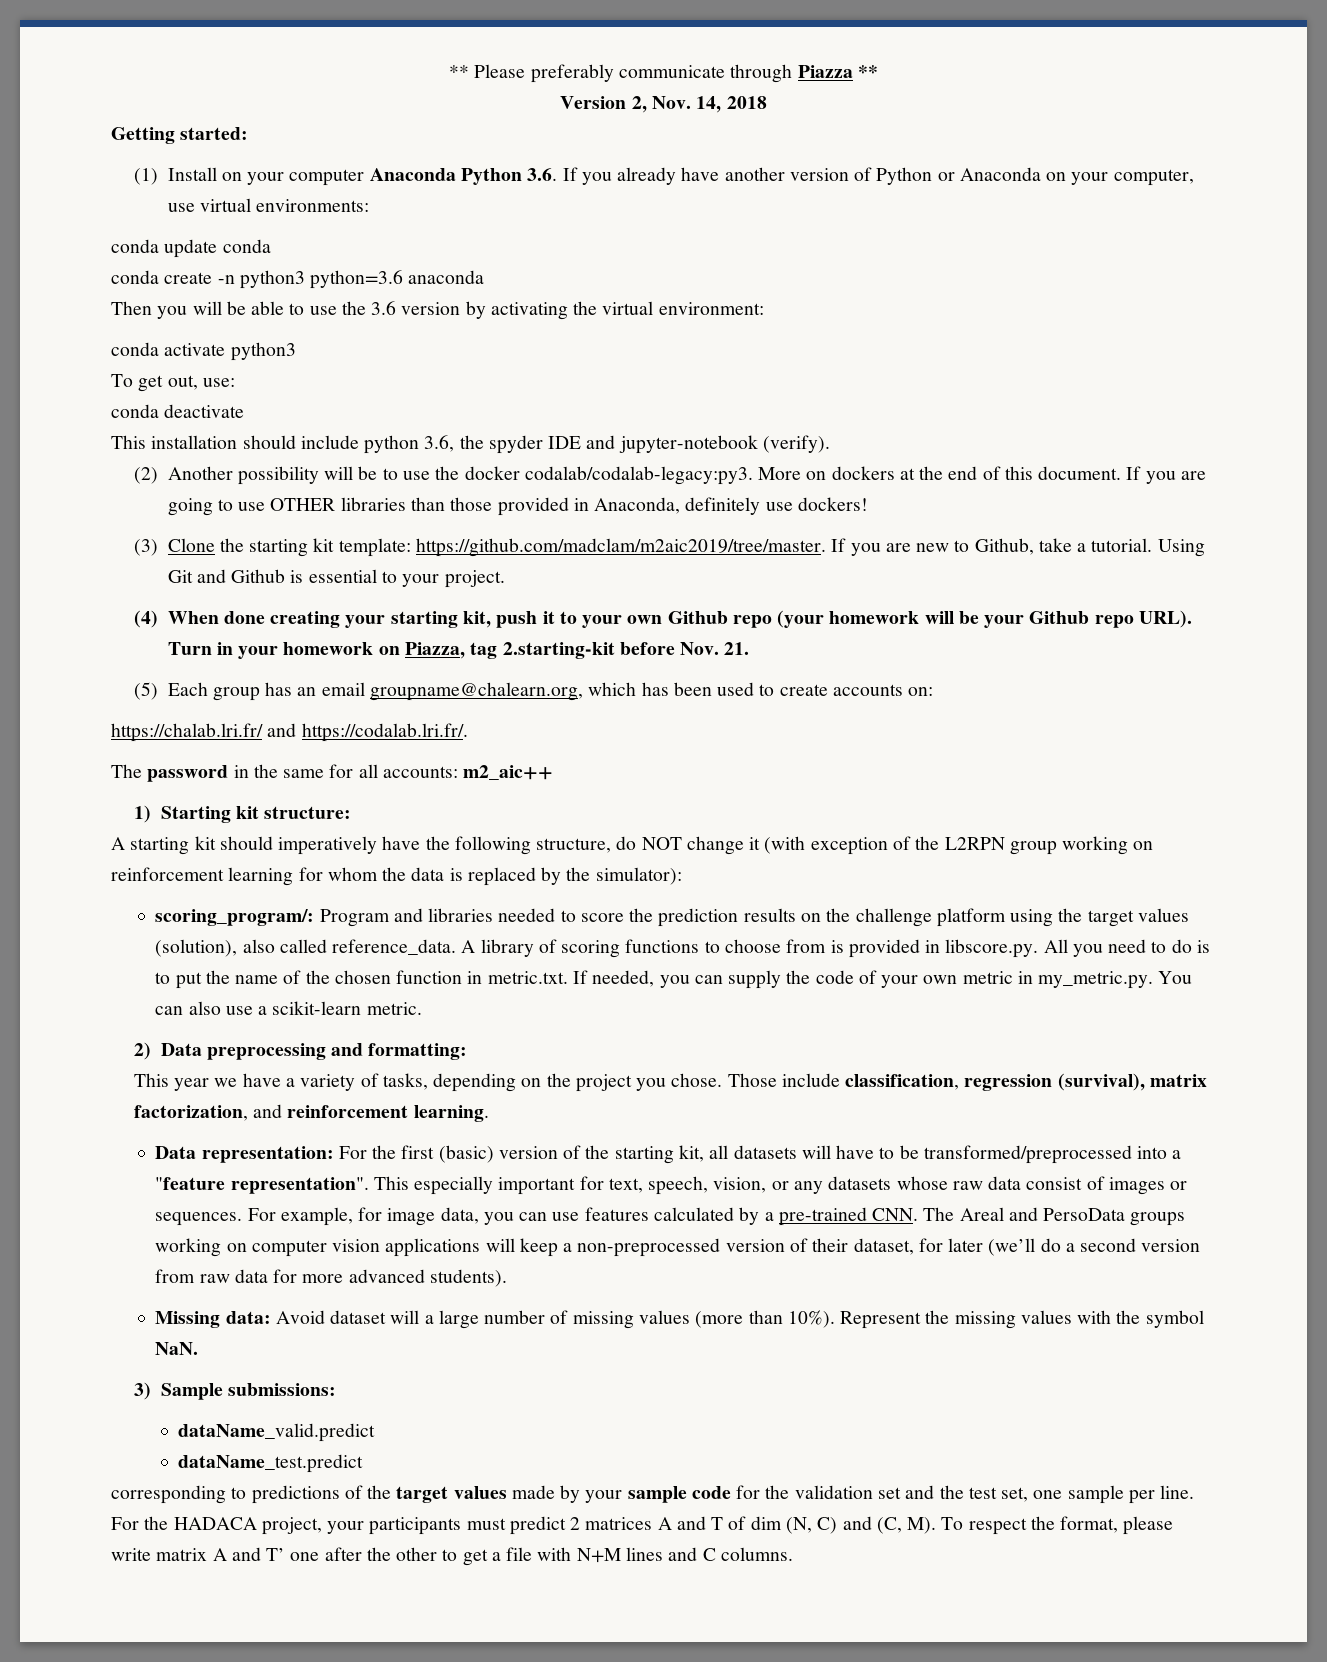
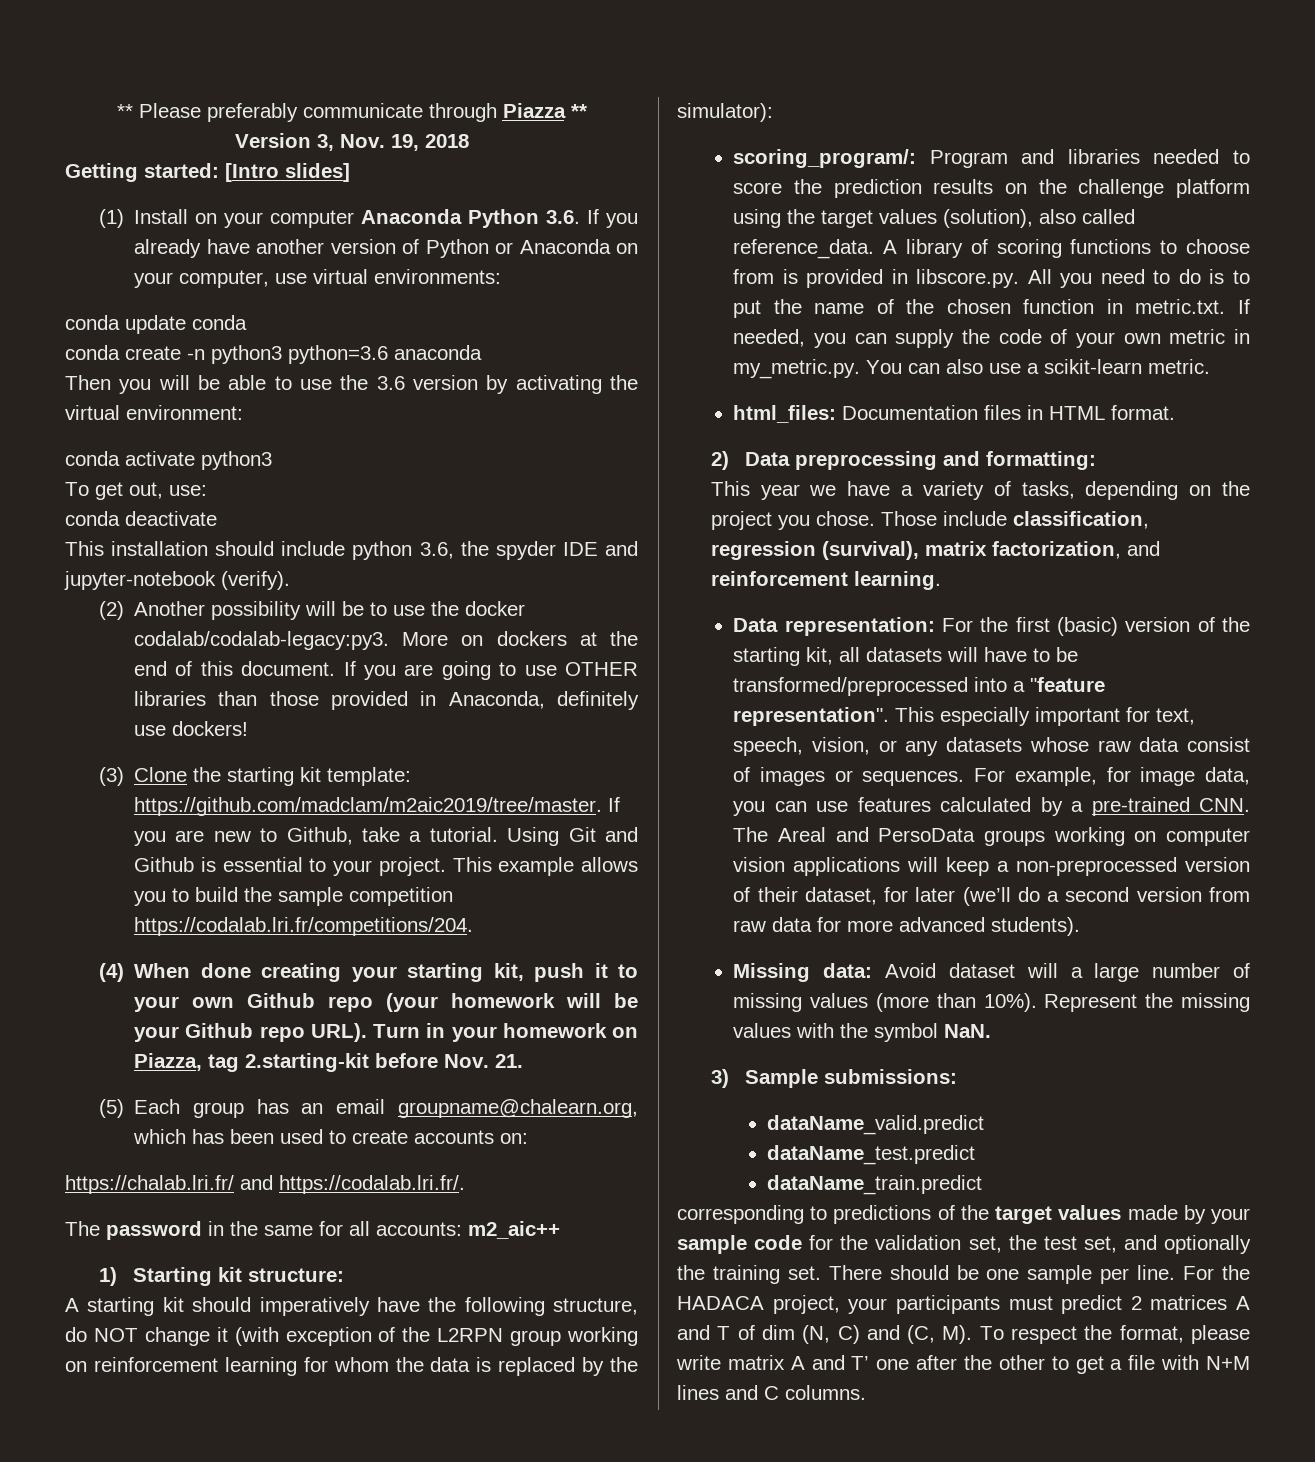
[631,96,722,113] 2, Nov. 14, -> [316,134,419,151] 3, Nov. 19,
(249, 133) none -> [225,163,350,182] [Intro slides]
(505, 579) none -> [452,857,638,876] [134,887,454,906] [134,917,474,936] This example allows you to build the sample competition https://codalab.lri.fr/competitions/204.
(422, 1008) none -> [733,405,1176,423] // html_files: Documentation files in HTML format.
(364, 1463) none -> [767,1175,983,1195] // dataName_train.predict
[877,1485,935,1499] set and -> [968,1236,1002,1253] set,
(1029, 1494) none -> [1123,1235,1251,1254] [677,1265,979,1284] and optionally the training set. There should be

